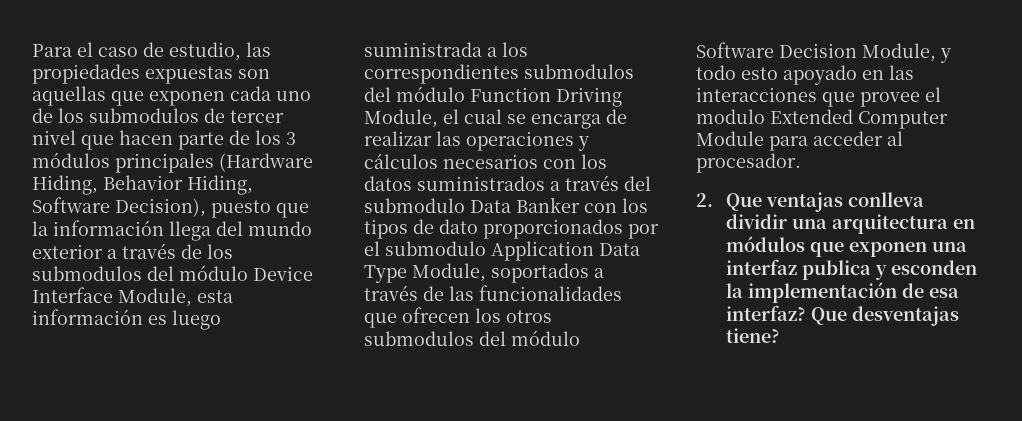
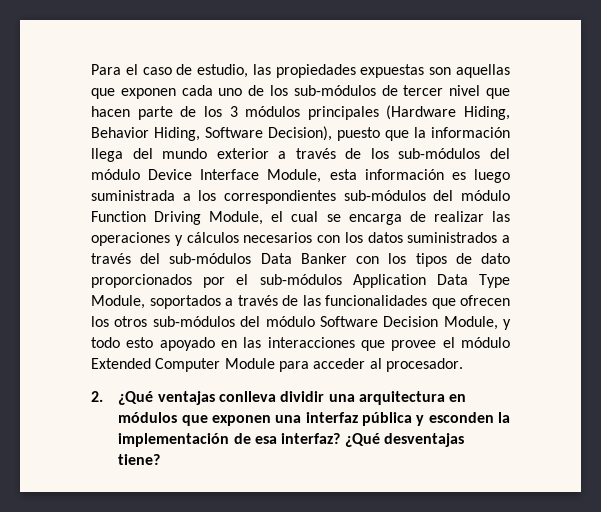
[89,108,199,123] submodulos -> [293,85,376,96] sub-módulos
[32,266,142,281] submodulos -> [398,148,481,159] sub-módulos
[524,64,634,79] submodulos -> [343,190,426,201] sub-módulos
[364,198,465,213] submodulo -> [169,253,252,264] sub-módulos
[385,241,486,256] submodulo -> [259,274,342,285] sub-módulos
[364,331,474,346] submodulos -> [152,316,235,327] sub-módulos
[696,109,765,124] modulo -> [460,337,510,348] módulo
[726,193,763,211] Que -> [118,391,154,405] ¿Qué
[802,260,872,280] publica -> [362,412,413,426] pública
[811,307,848,325] Que -> [344,433,380,447] ¿Qué

